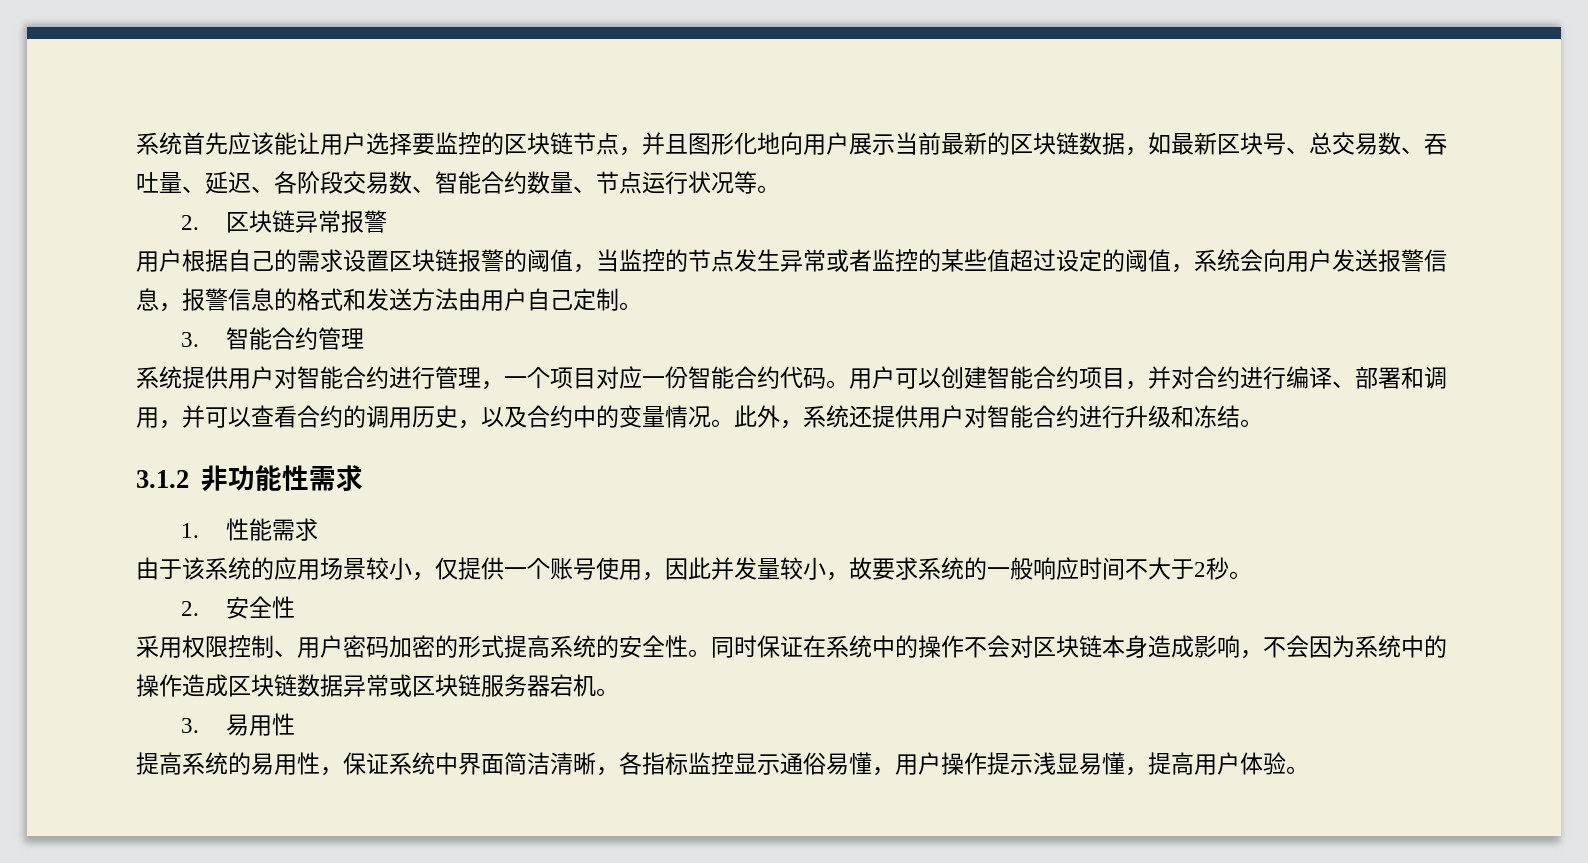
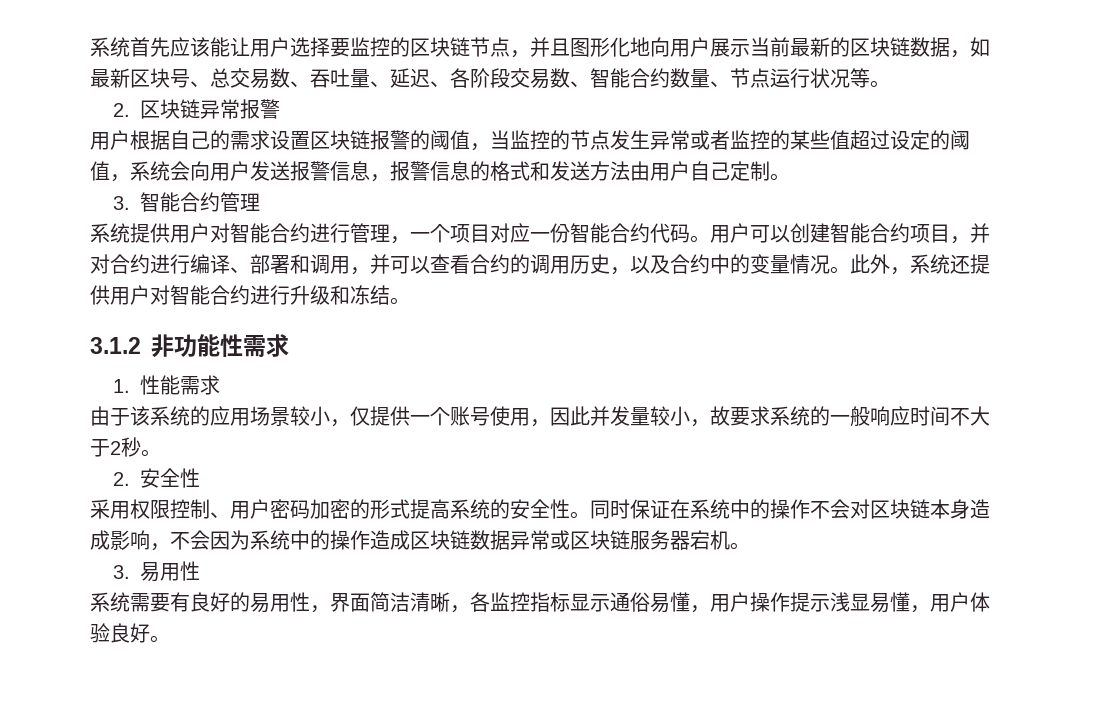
[136,752,458,776] 提高系统的易用性，保证系统中 -> [90,592,330,613] 系统需要有良好的易用性，
[642,752,734,775] 指标监控 -> [490,592,570,612] 监控指标
[1148,752,1194,775] 提高 -> (930, 609) none
(1286, 763) none -> [110,623,150,643] 良好

